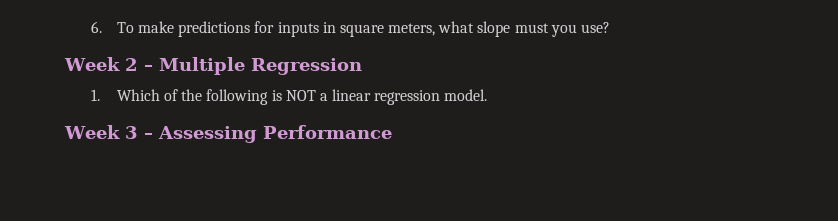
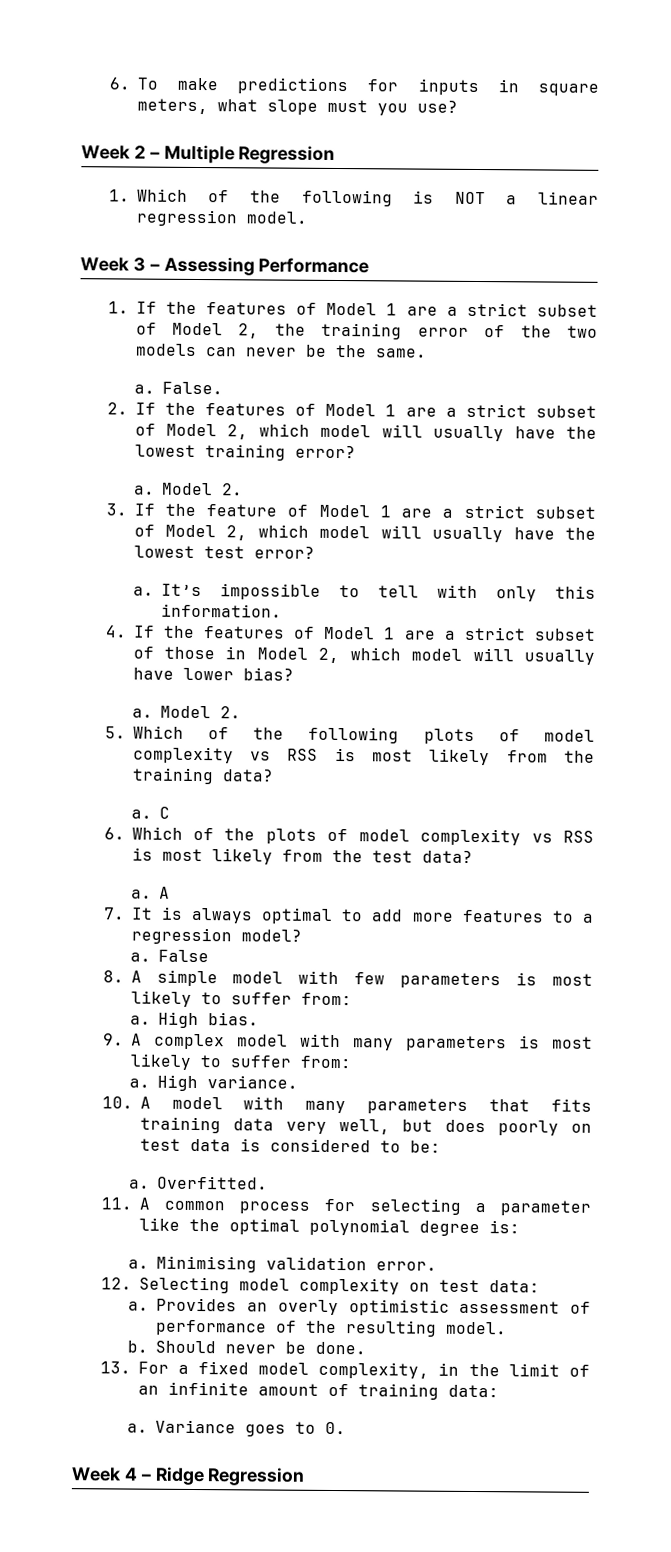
(392, 132) none -> [107,301,598,317] [135,322,598,340] [135,343,427,358] [134,381,224,395] [106,402,597,418] [134,423,597,442] [134,444,356,461] [134,482,244,496] [105,503,596,519] [133,524,596,543] [133,545,315,559] [133,583,596,602] [161,603,283,618] [104,625,596,641] [132,646,595,665] [132,667,294,681] [132,705,242,719] [104,725,595,744] [132,746,595,766] [131,767,274,785] [131,806,171,819] [103,826,594,846] [131,847,473,865] [131,886,171,899] [102,906,594,924] [130,927,302,945] [130,949,210,963] [102,969,593,989] [130,990,352,1007] [130,1011,260,1029] [102,1033,593,1052] [129,1053,351,1070] [129,1074,299,1092] [101,1096,592,1114] [139,1116,592,1136] [139,1138,441,1153] [129,1175,269,1190] [100,1197,591,1216] [138,1217,520,1237] [128,1255,438,1273] [100,1276,540,1295] [128,1297,591,1316] [155,1319,508,1337] [127,1340,367,1355] [99,1361,590,1379] [137,1381,499,1400] [127,1419,347,1437] [71,1466,306,1486] // 1. If the features of Model 1 are a strict subset of Model 2, the training error of the two models can never be the same. // a. False. // 2. If the features of Model 1 are a strict subset of Model 2, which model will usually have the lowest training error? // a. Model 2. // 3. If the feature of Model 1 are a strict subset of Model 2, which model will usually have the lowest test error? // a. It’s impossible to tell with only this information. // 4. If the features of Model 1 are a strict subset of those in Model 2, which model will usually have lower bias? // a. Model 2. // 5. Which of the following plots of model complexity vs RSS is most likely from the training data? // a. C // 6. Which of the plots of model complexity vs RSS is most likely from the test data? // a. A // 7. It is always optimal to add more features to a regression model? // a. False // 8. A simple model with few parameters is most likely to suffer from: // a. High bias. // 9. A complex model with many parameters is most likely to suffer from: // a. High variance. // 10. A model with many parameters that fits training data very well, but does poorly on test data is considered to be: // a. Overfitted. // 11. A common process for selecting a parameter like the optimal polynomial degree is: // a. Minimising validation error. // 12. Selecting model complexity on test data: // a. Provides an overly optimistic assessment of performance of the resulting model. // b. Should never be done. // 13. For a fixed model complexity, in the limit of an infinite amount of training data: // a. Variance goes to 0. // Week 4 – Ridge Regression

